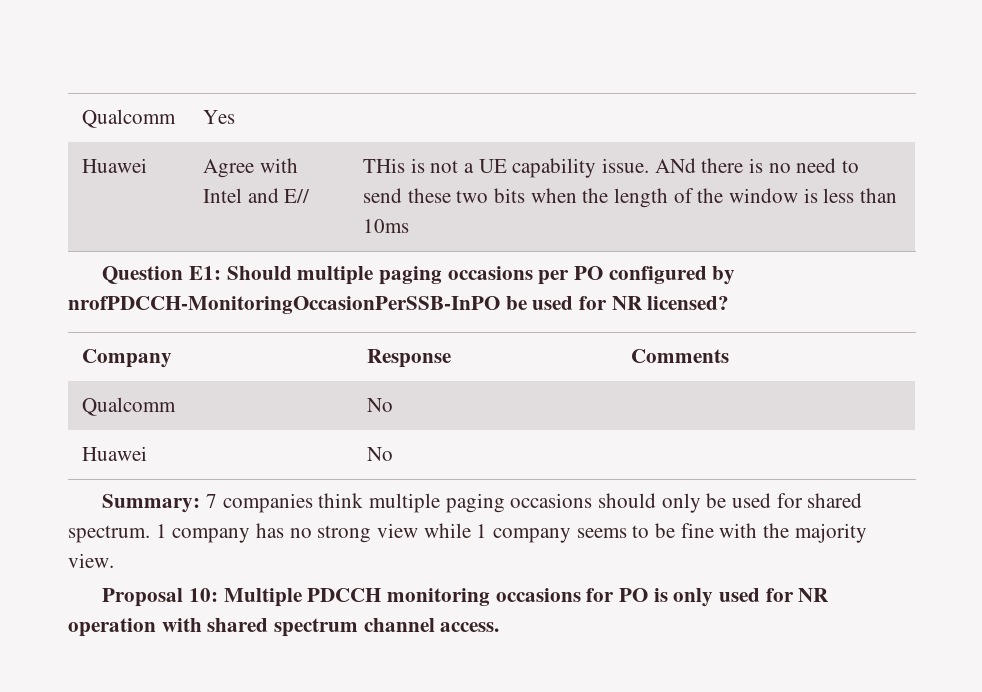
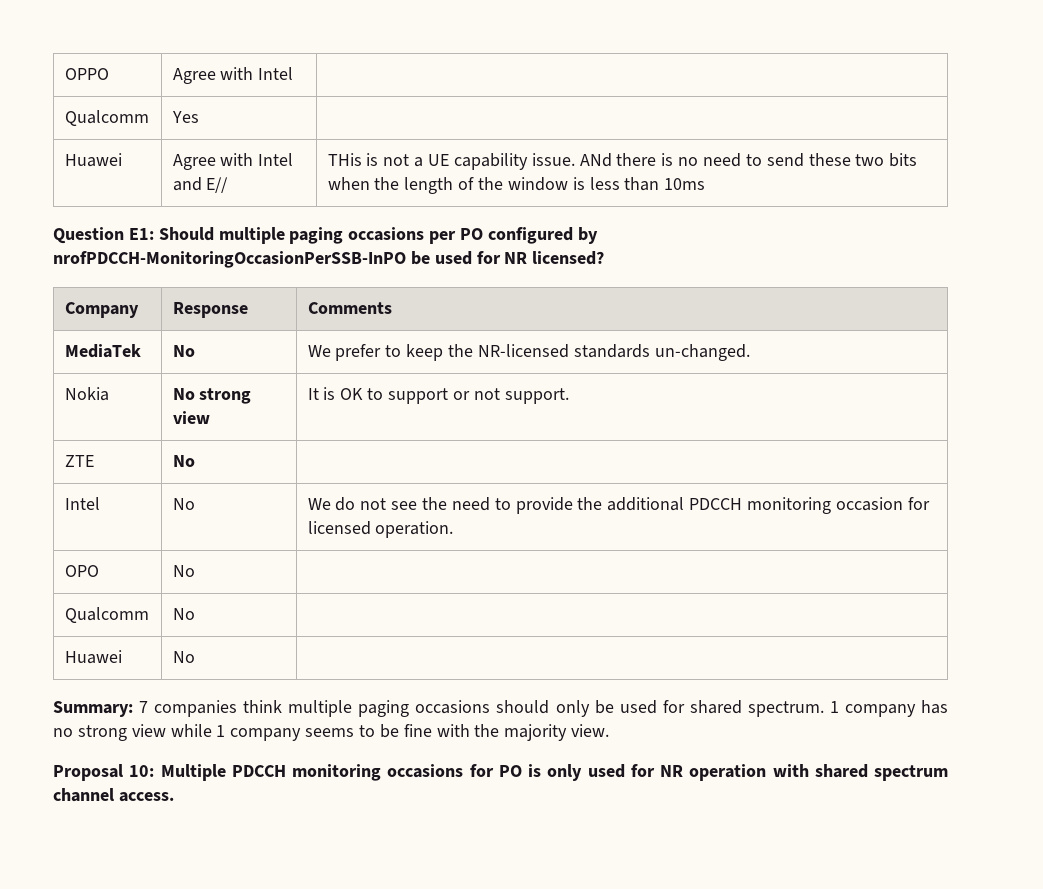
(81, 118) none -> [64,68,109,80] [172,67,294,84] OPPO | Agree with Intel | //
(729, 356) none -> [64,344,141,358] [172,345,195,357] [307,344,750,361] [64,387,109,401] [172,388,252,404] [172,411,210,424] [307,387,569,404] [64,455,94,467] [172,455,195,467] [64,497,100,510] [172,498,195,510] [307,497,930,514] [307,521,454,538] [64,565,99,577] [172,565,195,577] // MediaTek | No | We prefer to keep the NR-licensed standards un-changed. // Nokia | No strong view | It is OK to support or not support. // ZTE | No | // Intel | No | We do not see the need to provide the additional PDCCH monitoring occasion for licensed operation. // OPO | No |

